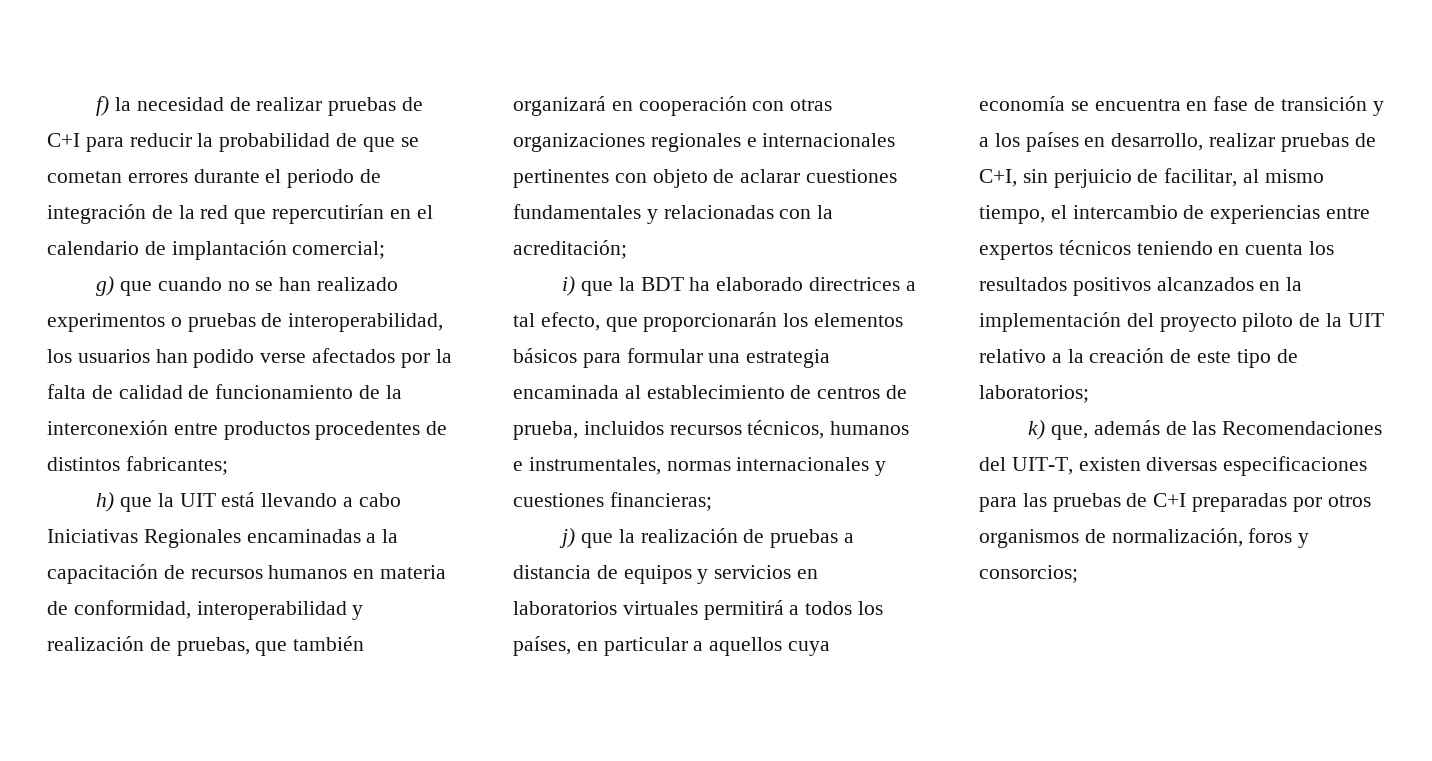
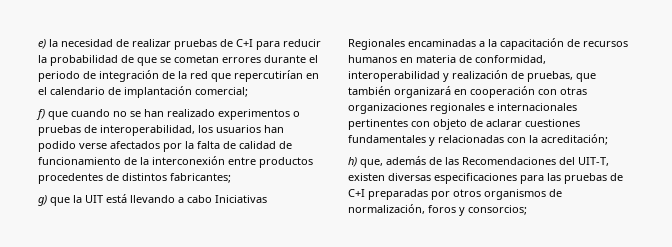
[96,96,110,116] f) -> [38,39,46,49] e)
[96,276,115,296] g) -> [36,109,45,120] f)
[96,492,115,512] h) -> [38,195,47,206] g)
[562,276,916,296] [513,312,904,332] [513,348,831,368] [513,385,908,399] [513,420,910,440] [513,457,887,476] [513,492,712,511] [559,528,854,548] [513,565,819,584] [513,600,884,620] [513,636,831,656] [979,96,1384,116] [979,132,1376,152] [979,168,1324,188] [979,205,1371,224] [979,240,1335,260] [979,277,1303,296] [979,312,1384,332] [979,348,1298,368] [979,385,1089,403] [1028,420,1046,440] i) que la BDT ha elaborado directrices a tal efecto, que proporcionarán los elementos básicos para formular una estrategia encaminada al establecimiento de centros de prueba, incluidos recursos técnicos, humanos e instrumentales, normas internacionales y cuestiones financieras; // j) que la realización de pruebas a distancia de equipos y servicios en laboratorios virtuales permitirá a todos los países, en particular a aquellos cuya economía se encuentra en fase de transición y a los países en desarrollo, realizar pruebas de C+I, sin perjuicio de facilitar, al mismo tiempo, el intercambio de experiencias entre expertos técnicos teniendo en cuenta los resultados positivos alcanzados en la implementación del proyecto piloto de la UIT relativo a la creación de este tipo de laboratorios; // k) -> [348,157,357,167] h)

